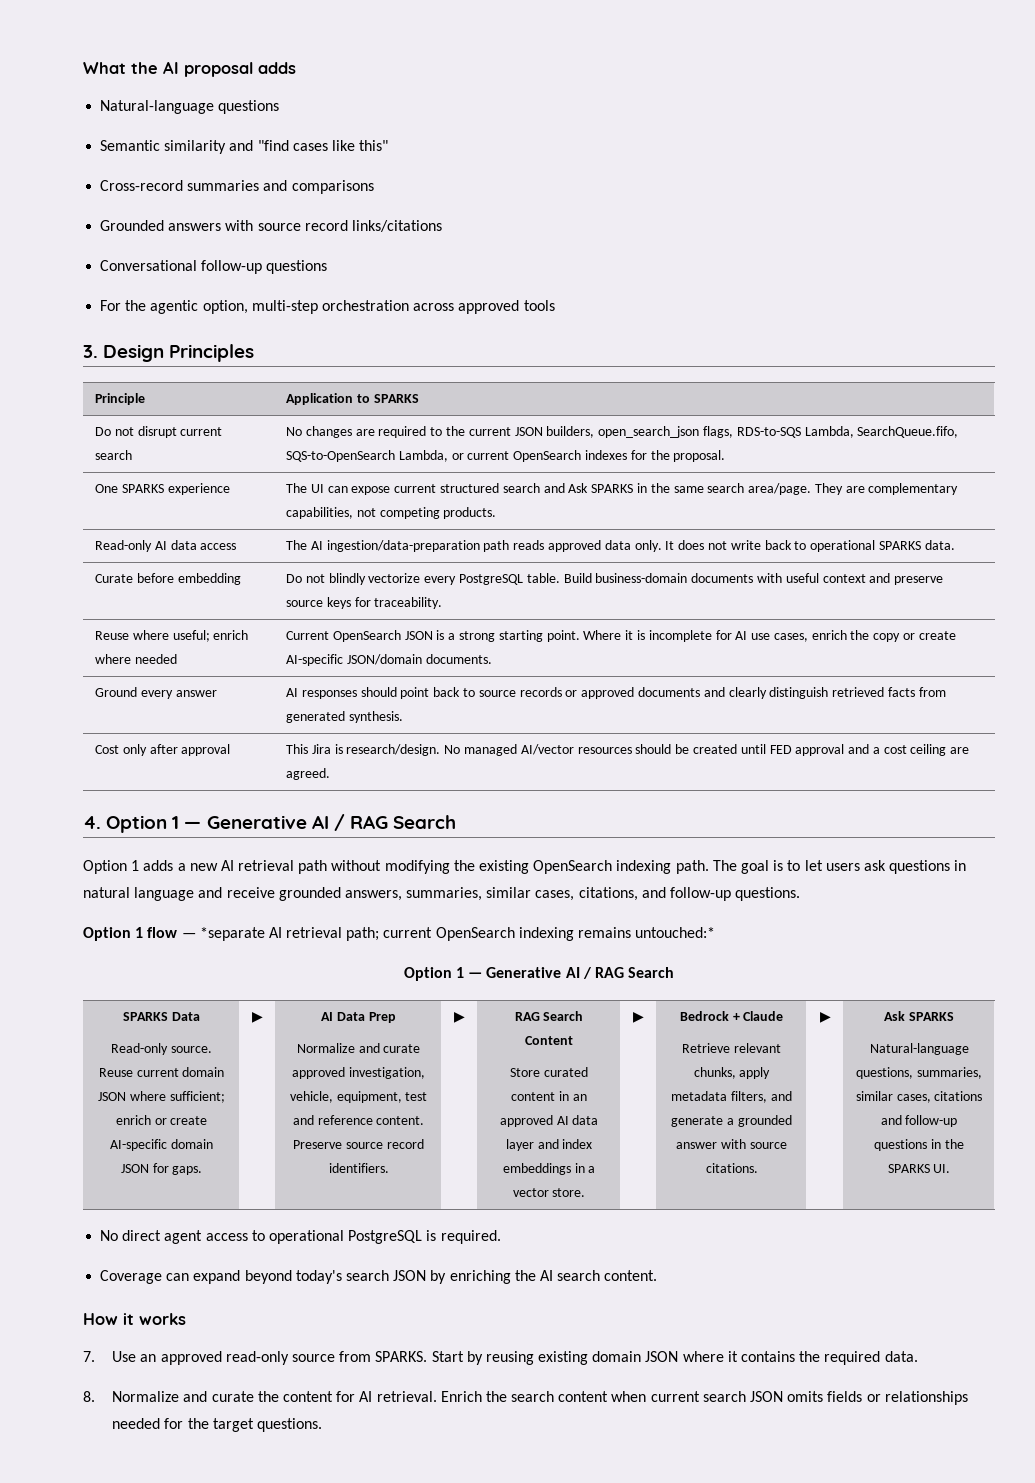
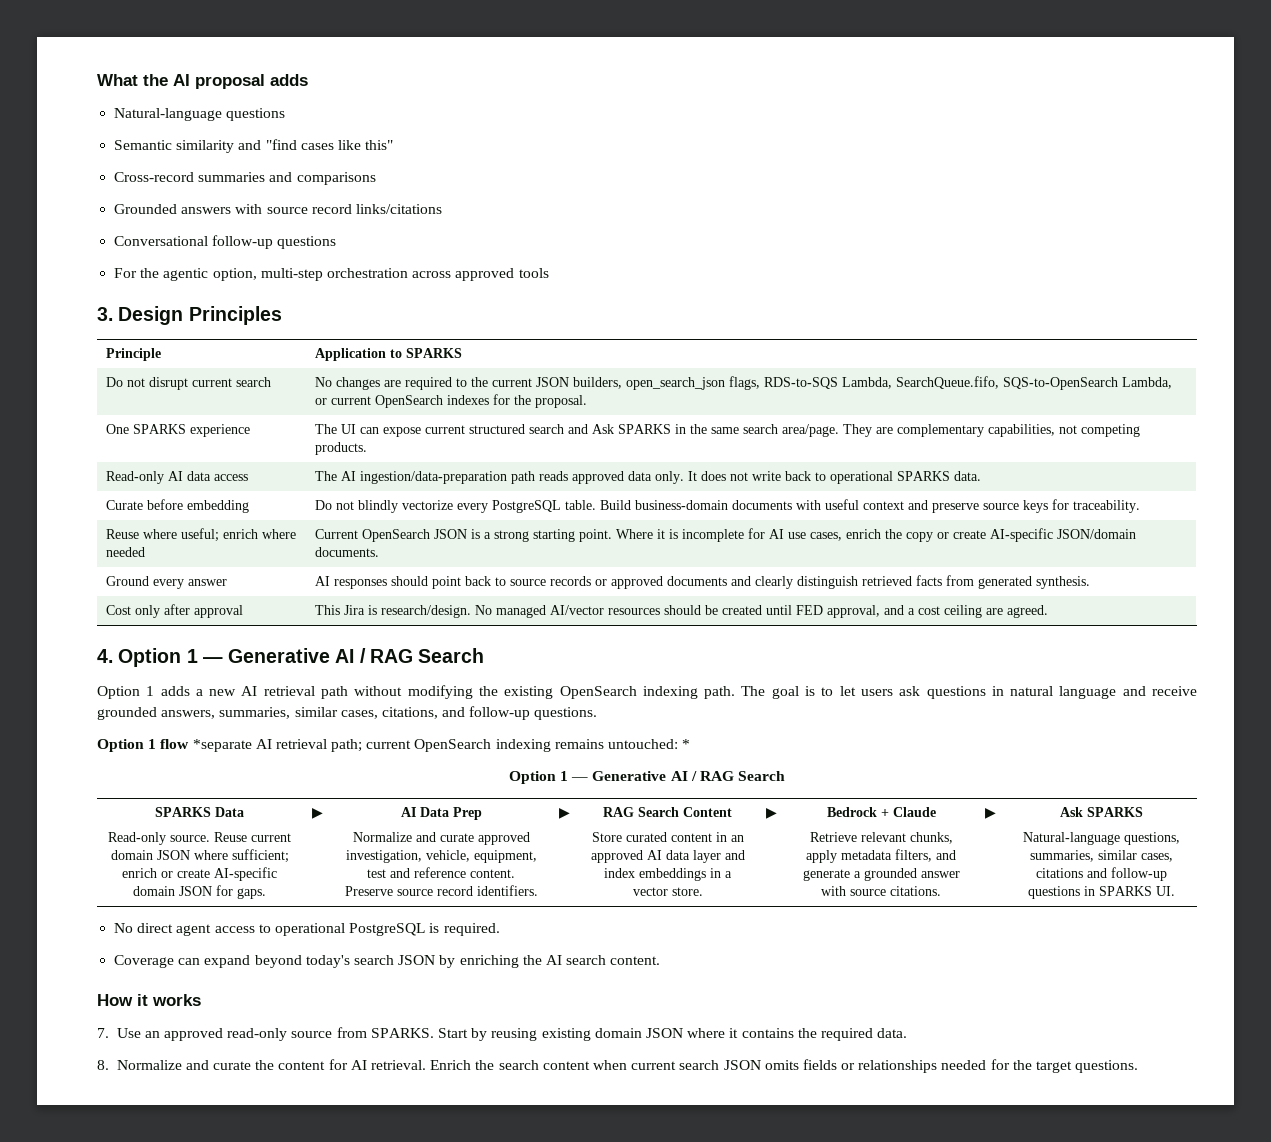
[795,744,845,756] approval -> [827,605,881,618] approval,
[181,933,196,938] — -> (190, 744) none
[635,927,716,938] untouched:* -> [608,739,691,749] untouched: *
[944,1139,964,1149] the -> (1095, 891) none

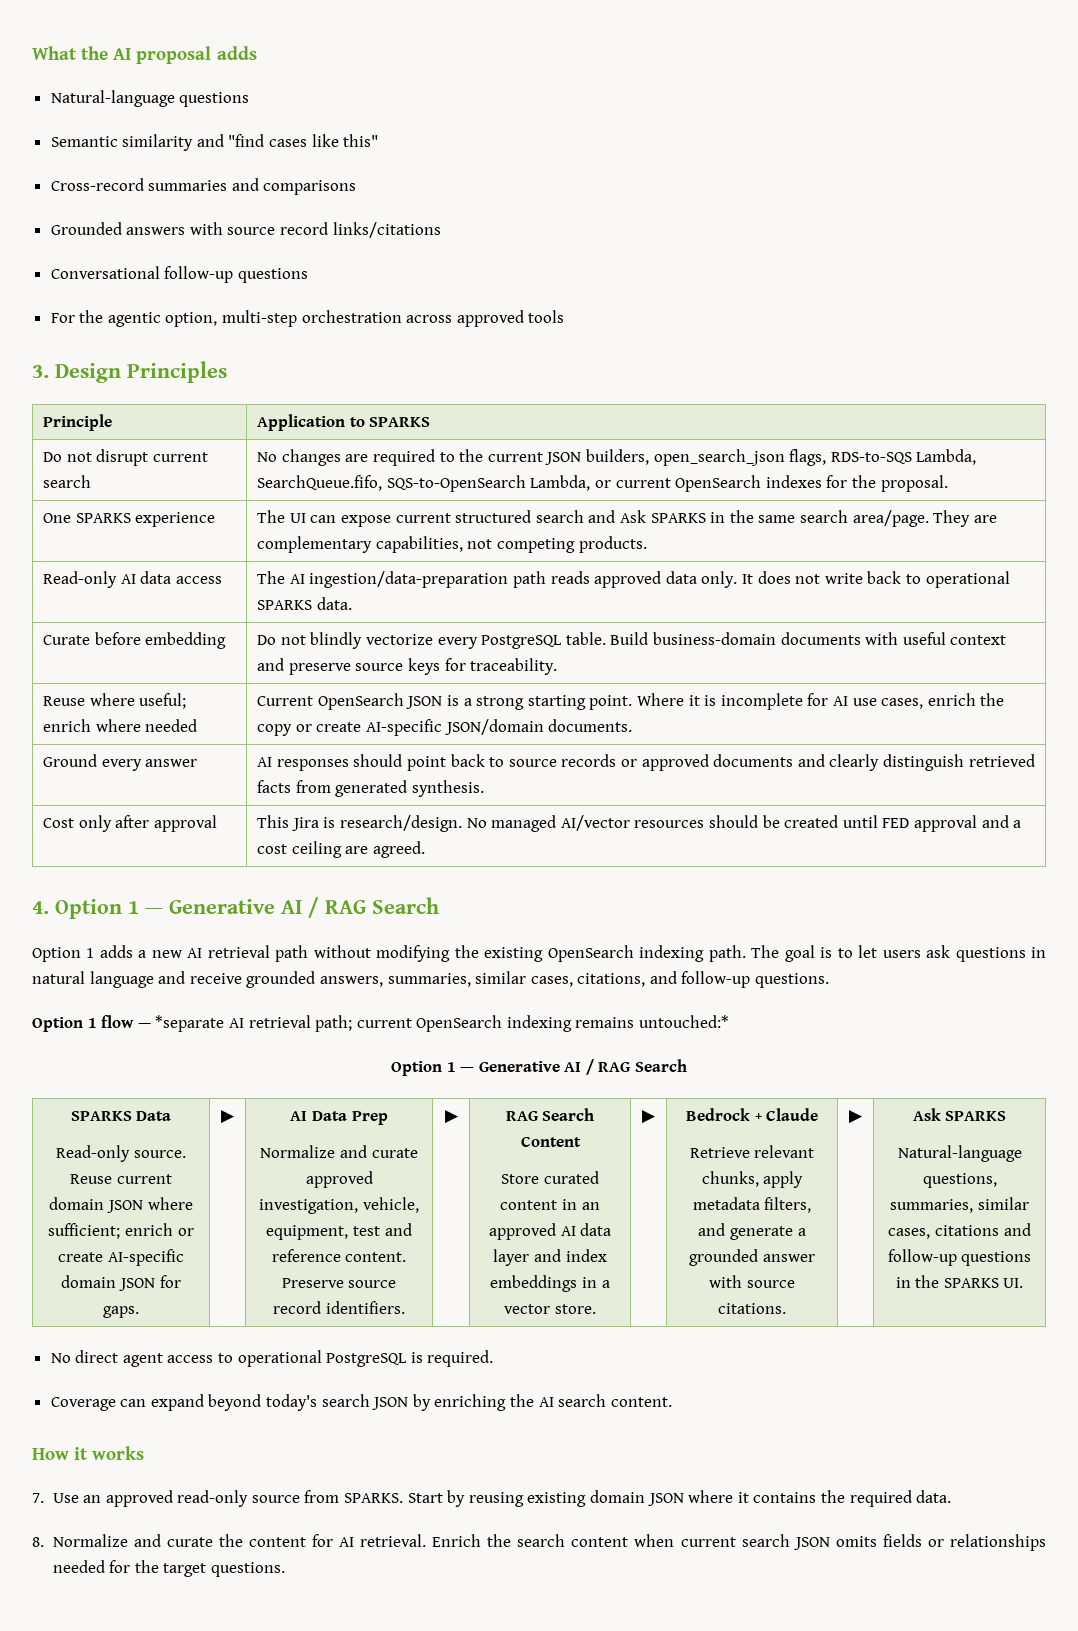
[827,605,881,618] approval, -> [913,815,977,832] approval
(190, 744) none -> [137,1023,151,1028] —
[608,739,691,749] untouched: * -> [639,1015,730,1028] untouched:*
(1095, 891) none -> [915,1275,940,1288] the

